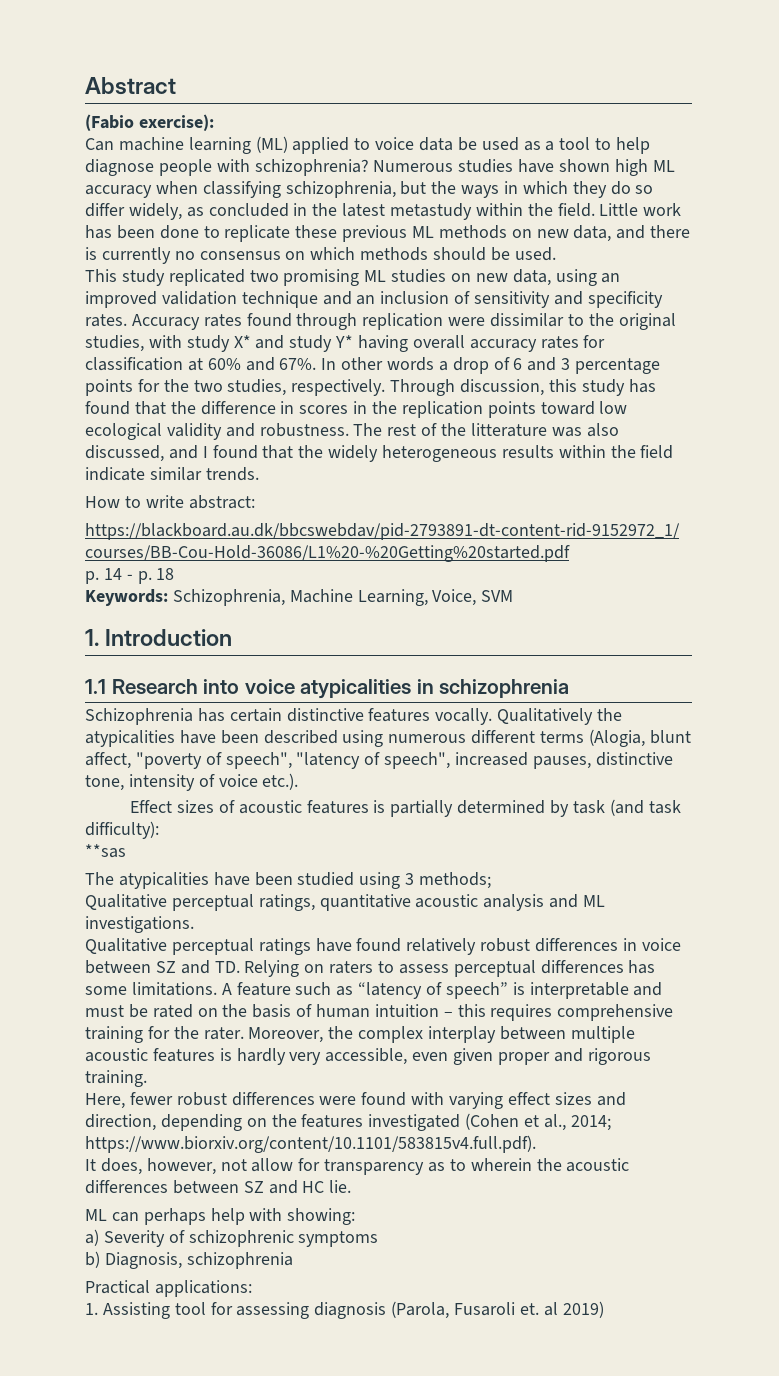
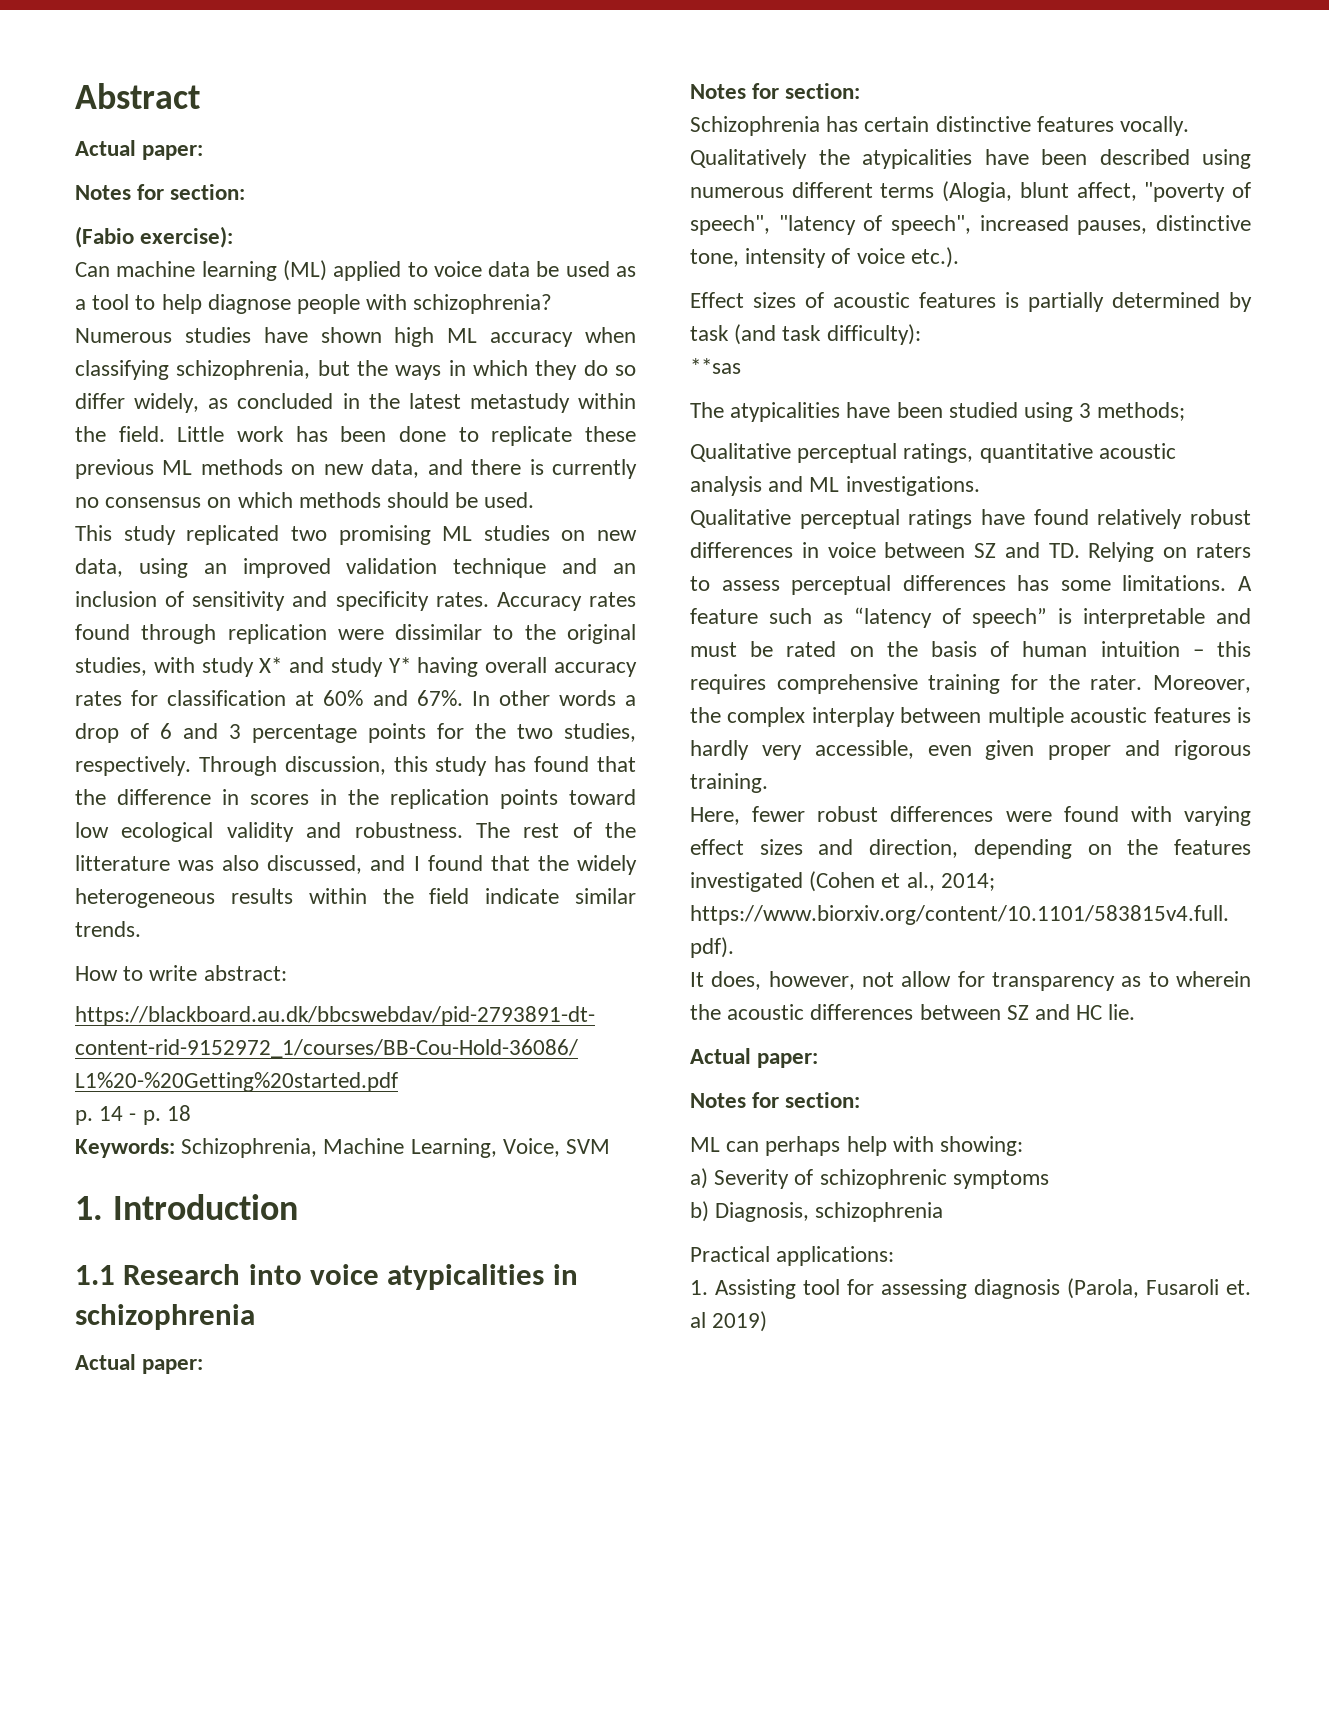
(176, 86) none -> [75,140,204,160] [75,184,246,200] // Actual paper: // Notes for section:
(570, 688) none -> [75,1354,204,1374] [690,83,861,99] // Actual paper: // Notes for section:
(352, 1186) none -> [690,1048,819,1068] [690,1092,861,1108] // Actual paper: // Notes for section:

